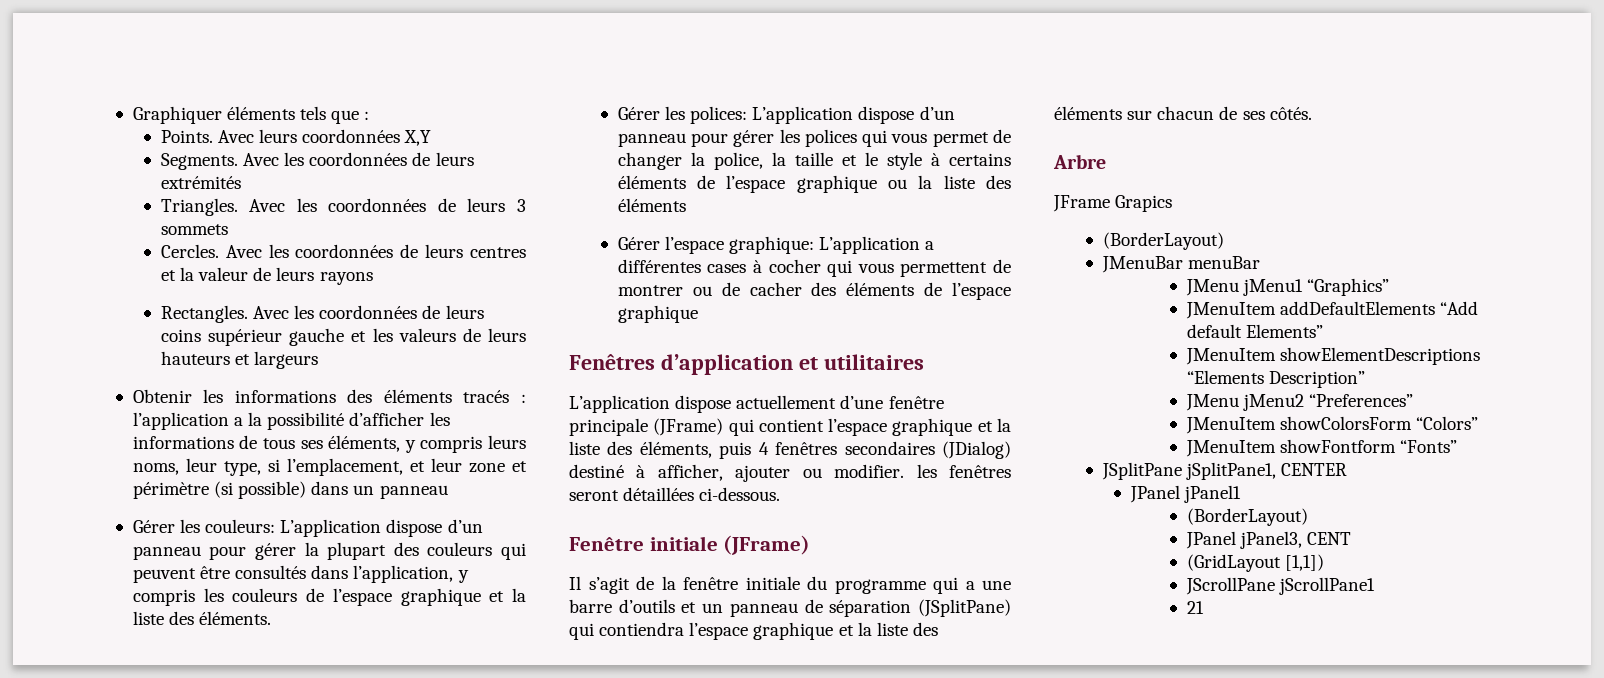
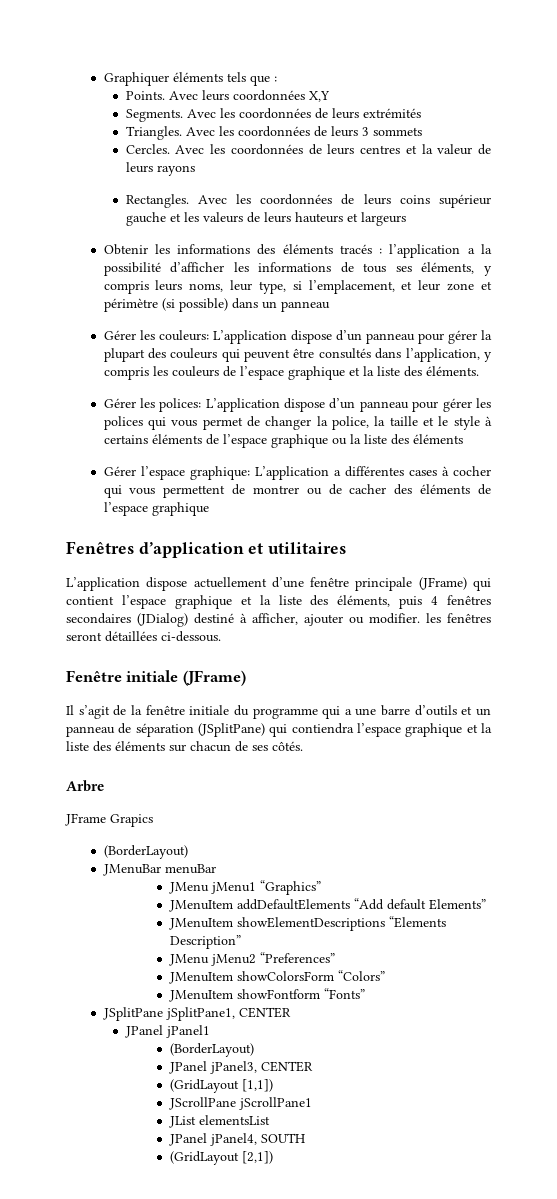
[1307,532,1352,545] CENT -> [261,1061,314,1072] CENTER
[1186,601,1204,614] 21 -> [169,1115,271,1128] [169,1133,306,1146] [170,1151,274,1165] JList elementsList // JPanel jPanel4, SOUTH // (GridLayout [2,1])

